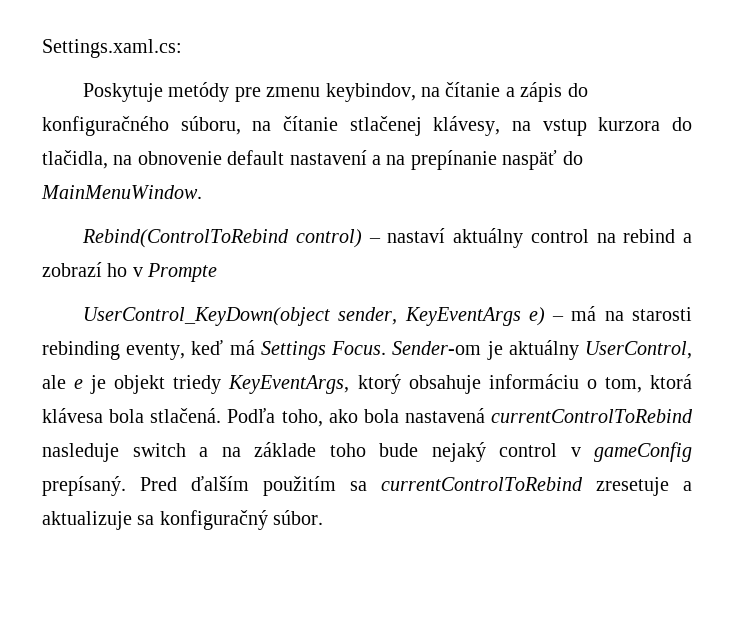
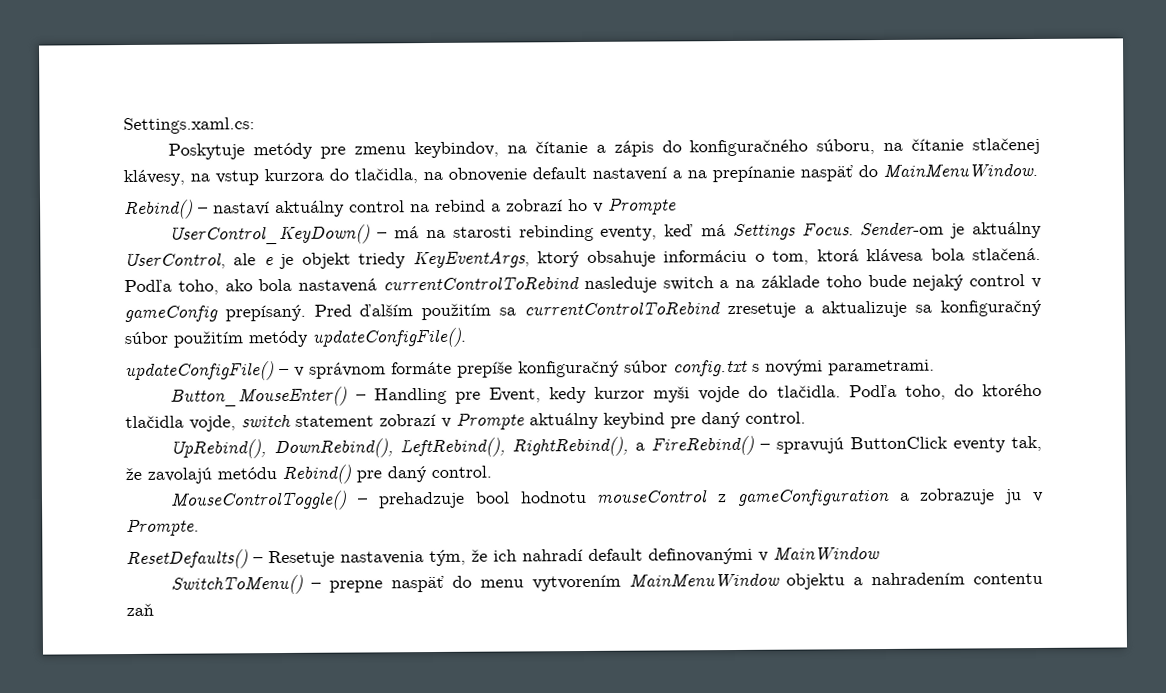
[82,229,362,248] Rebind(ControlToRebind control) -> [124,199,193,220] Rebind()
[83,307,545,326] UserControl_KeyDown(object sender, KeyEventArgs e) -> [169,224,371,245] UserControl_KeyDown()
[273,510,324,525] súbor. -> [124,327,466,348] [125,359,935,382] [170,383,1042,407] [125,411,806,432] [170,435,1043,459] [125,464,492,484] [170,488,1045,511] [126,518,200,537] [126,546,880,570] [171,572,1043,595] [126,603,154,617] súbor použitím metódy updateConfigFile(). // updateConfigFile() – v správnom formáte prepíše konfiguračný súbor config.txt s novými parametrami. // Button_MouseEnter() – Handling pre Event, kedy kurzor myši vojde do tlačidla. Podľa toho, do ktorého tlačidla vojde, switch statement zobrazí v Prompte aktuálny keybind pre daný control. // UpRebind(), DownRebind(), LeftRebind(), RightRebind(), a FireRebind() – spravujú ButtonClick eventy tak, že zavolajú metódu Rebind() pre daný control. // MouseControlToggle() – prehadzuje bool hodnotu mouseControl z gameConfiguration a zobrazuje ju v Prompte. // ResetDefaults() – Resetuje nastavenia tým, že ich nahradí default definovanými v MainWindow // SwitchToMenu() – prepne naspäť do menu vytvorením MainMenuWindow objektu a nahradením contentu zaň

